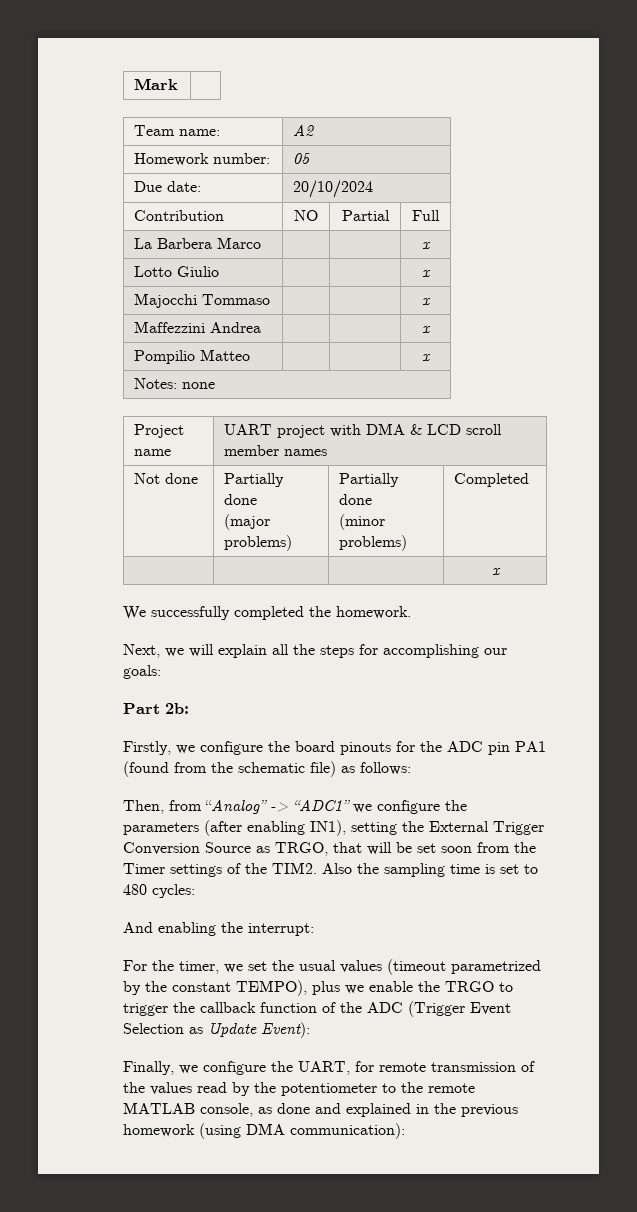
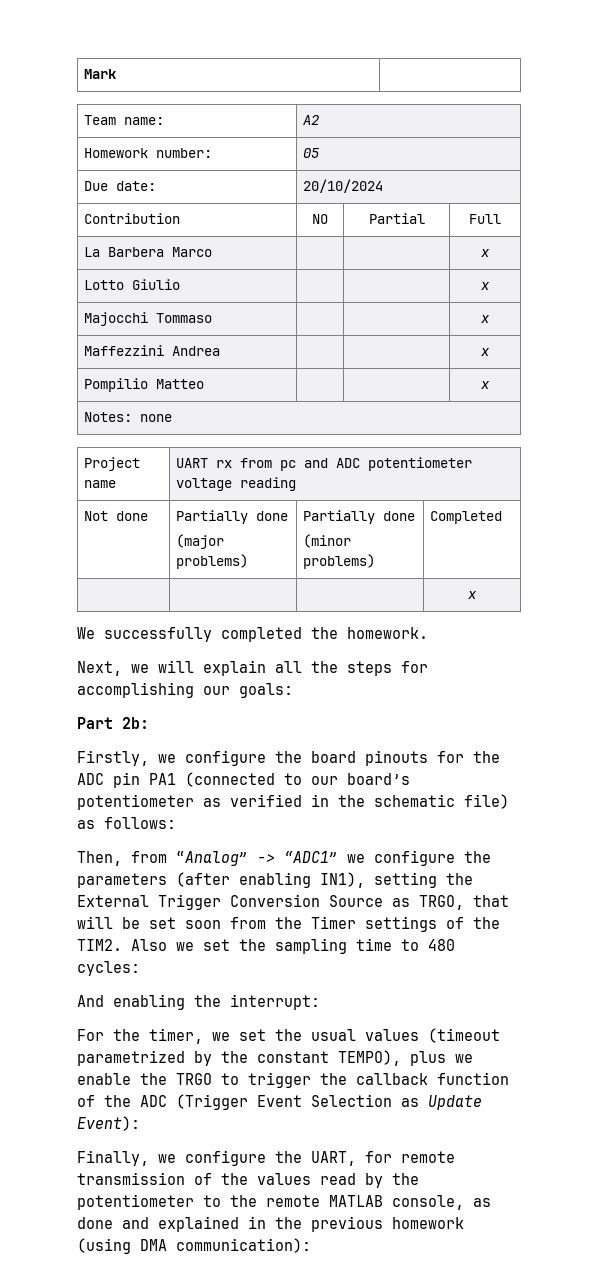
[277,423,503,438] [224,445,328,456] project with DMA & LCD scroll member names -> [216,457,473,471] [176,477,297,491] rx from pc and ADC potentiometer voltage reading
[123,761,207,777] (found from -> [185,772,410,787] [77,794,329,810] (connected to our board’s potentiometer as verified in
(352, 868) none -> [176,939,230,951] we set
[485,864,519,874] is set -> (392, 944) none

